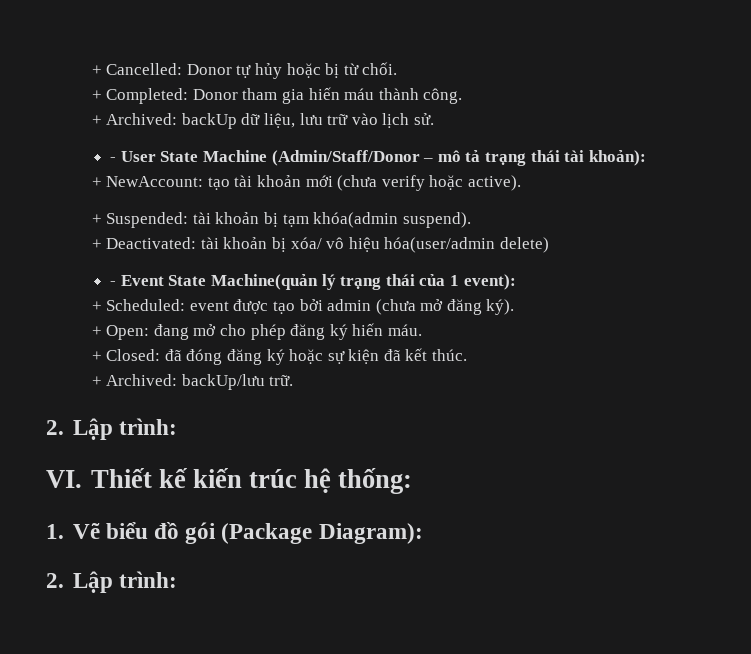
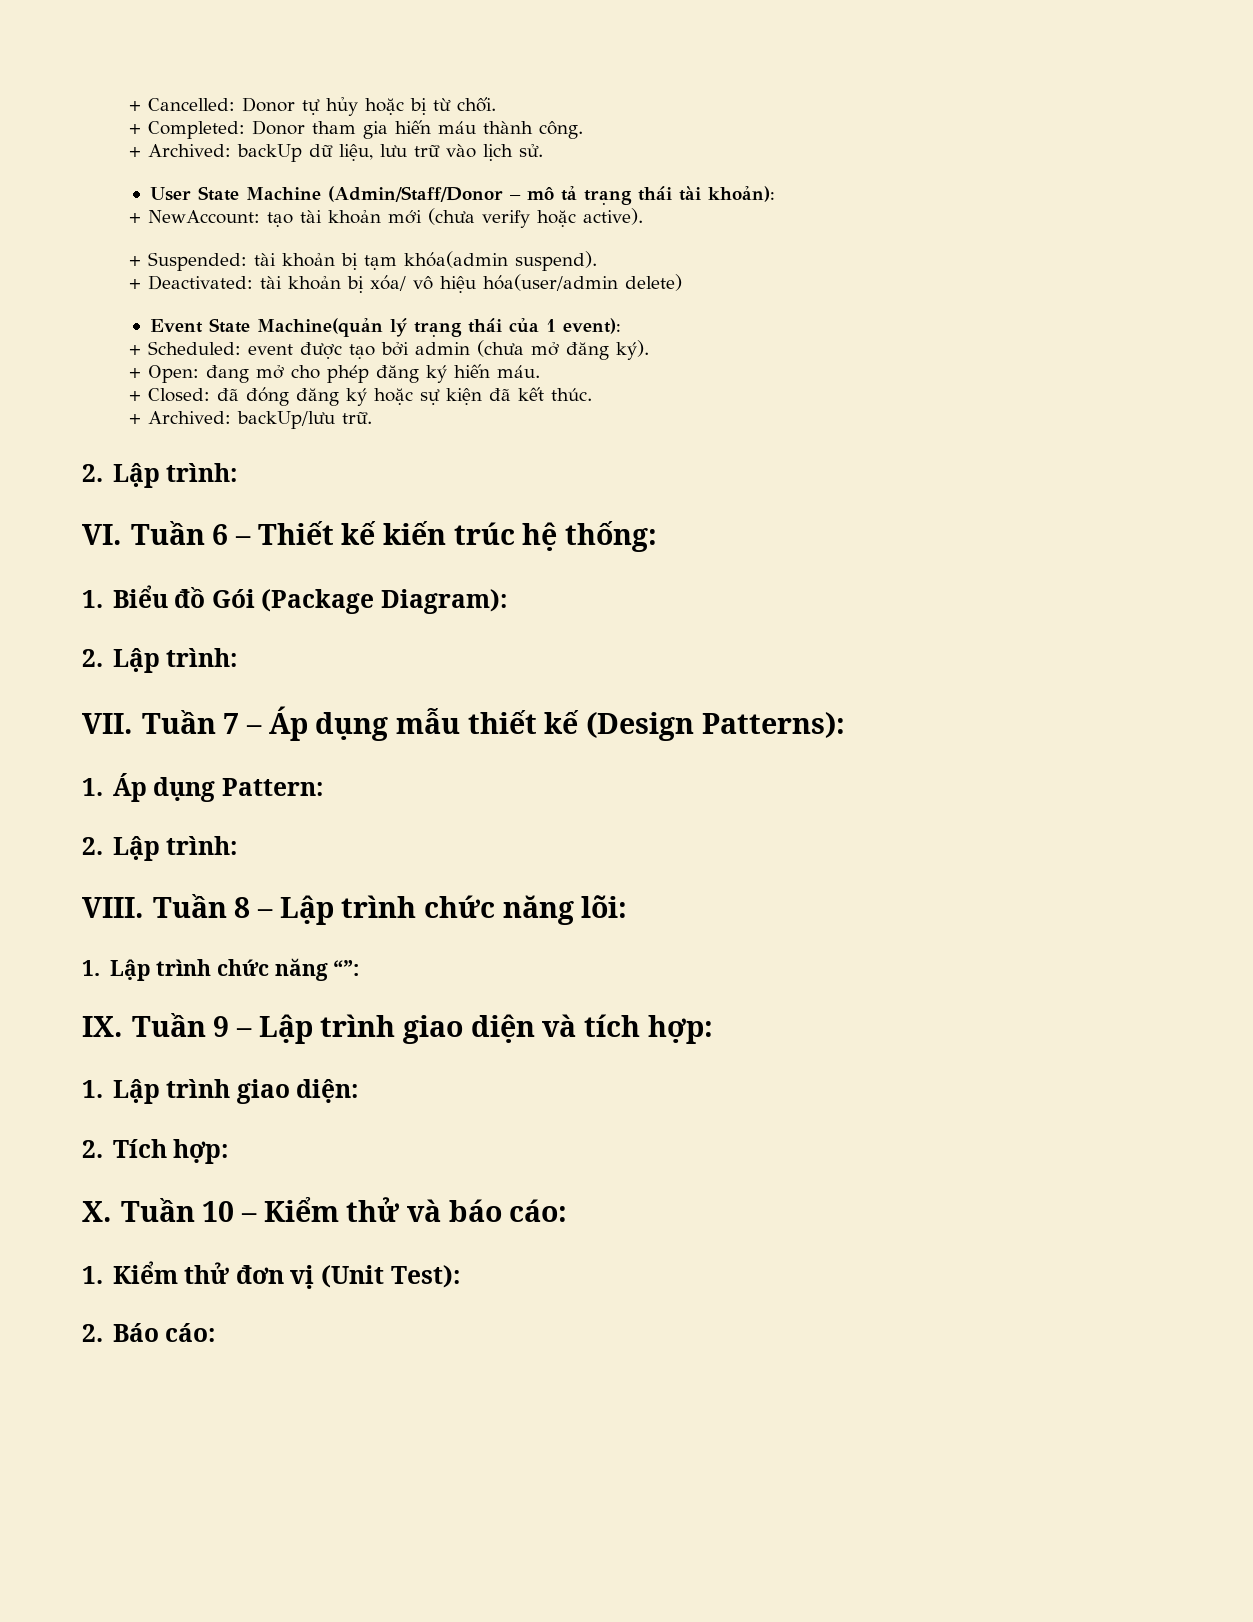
[110,157,117,162] - -> (544, 150) none
[110,281,117,286] - -> (683, 282) none
(82, 479) none -> [130,521,251,545] Tuần 6 –
[72,522,217,544] Vẽ biểu đồ gói -> [112,585,255,608] Biểu đồ Gói
(177, 579) none -> [82,706,845,741] [82,773,323,802] [82,836,238,861] [82,894,628,925] [82,958,360,981] [82,1013,713,1044] [82,1079,359,1104] [82,1139,229,1164] [82,1197,568,1222] [82,1261,460,1289] [82,1323,216,1342] // VII. Tuần 7 – Áp dụng mẫu thiết kế (Design Patterns): // 1. Áp dụng Pattern: // 2. Lập trình: // VIII. Tuần 8 – Lập trình chức năng lõi: // 1. Lập trình chức năng “”: // IX. Tuần 9 – Lập trình giao diện và tích hợp: // 1. Lập trình giao diện: // 2. Tích hợp: // X. Tuần 10 – Kiểm thử và báo cáo: // 1. Kiểm thử đơn vị (Unit Test): // 2. Báo cáo:

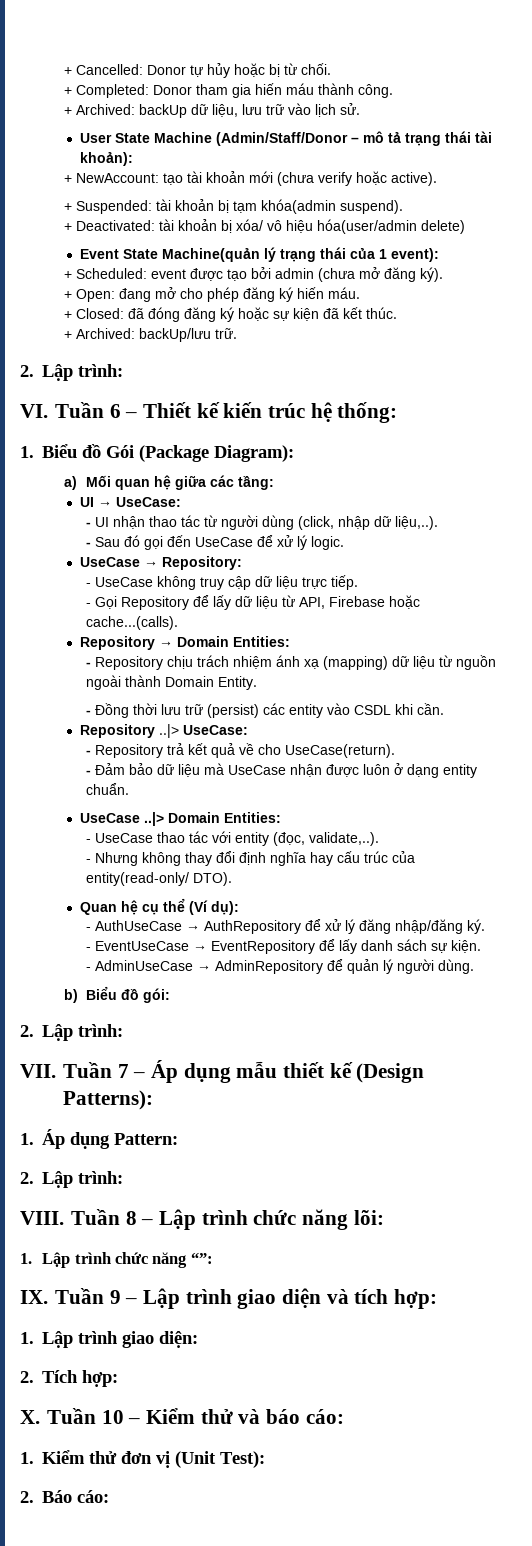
(507, 601) none -> [64,475,275,490] [79,497,181,507] [86,515,439,530] [86,535,345,550] [79,556,242,570] [86,575,359,590] [86,595,421,610] [86,616,179,630] [79,636,290,650] [86,655,497,670] [86,675,258,690] [86,703,445,718] [79,724,248,738] [86,743,396,758] [86,763,478,778] [86,783,130,795] [79,812,281,826] [86,831,380,846] [86,851,416,866] [86,872,233,886] [79,898,239,915] [86,919,486,934] [86,939,482,954] [86,959,475,974] [64,986,171,1003] // a) Mối quan hệ giữa các tầng: // UI → UseCase: // - UI nhận thao tác từ người dùng (click, nhập dữ liệu,..). // - Sau đó gọi đến UseCase để xử lý logic. // UseCase → Repository: // - UseCase không truy cập dữ liệu trực tiếp. // - Gọi Repository để lấy dữ liệu từ API, Firebase hoặc cache...(calls). // Repository → Domain Entities: // - Repository chịu trách nhiệm ánh xạ (mapping) dữ liệu từ nguồn ngoài thành Domain Entity. // - Đồng thời lưu trữ (persist) các entity vào CSDL khi cần. // Repository ..|> UseCase: // - Repository trả kết quả về cho UseCase(return). // - Đảm bảo dữ liệu mà UseCase nhận được luôn ở dạng entity chuẩn. // UseCase ..|> Domain Entities: // - UseCase thao tác với entity (đọc, validate,..). // - Nhưng không thay đổi định nghĩa hay cấu trúc của entity(read-only/ DTO). // Quan hệ cụ thể (Ví dụ): // - AuthUseCase → AuthRepository để xử lý đăng nhập/đăng ký. // - EventUseCase → EventRepository để lấy danh sách sự kiện. // - AdminUseCase → AdminRepository để quản lý người dùng. // b) Biểu đồ gói:

